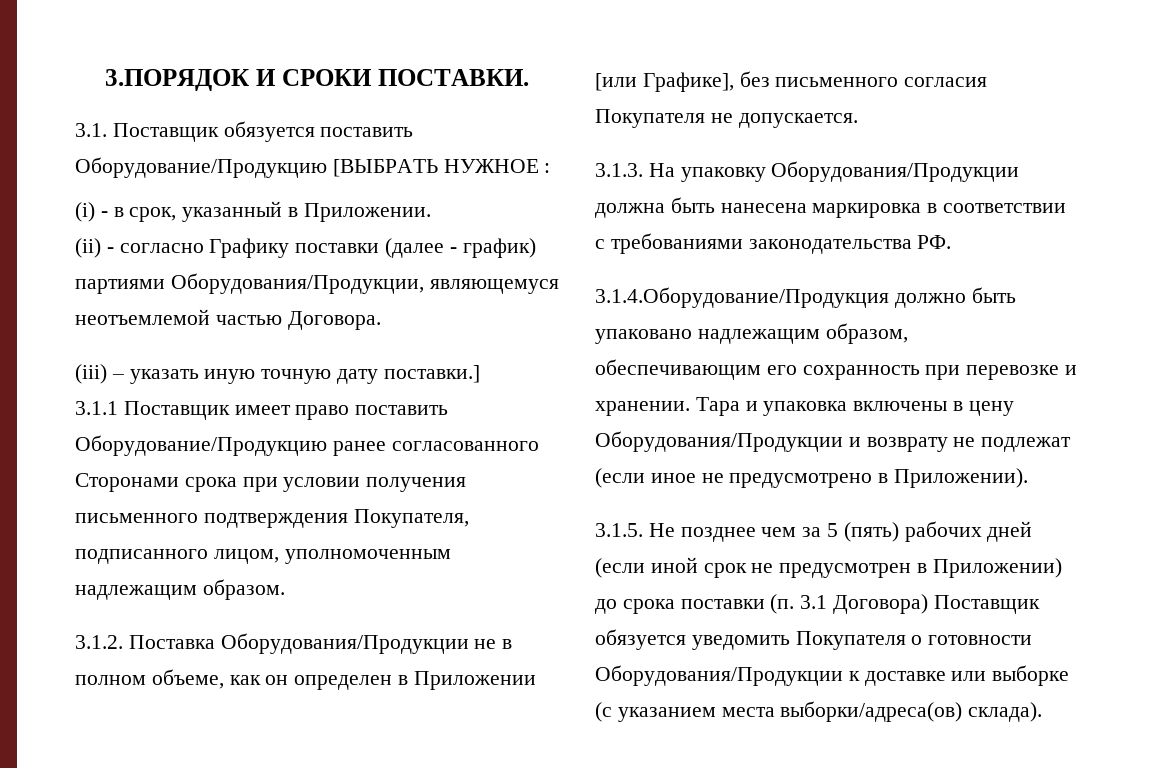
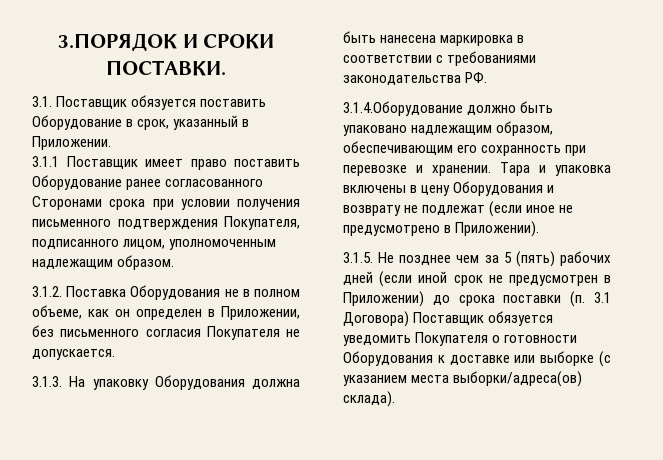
[75,157,551,178] [75,202,108,222] Оборудование/Продукцию [ВЫБРАТЬ НУЖНОЕ : // (i) - -> [32,115,122,130] Оборудование
[75,238,536,258] [75,273,559,294] [75,309,381,330] [75,364,480,384] // (ii) - согласно Графику поставки (далее - график) партиями Оборудования/Продукции, являющемуся неотъемлемой частью Договора. // (iii) – указать иную точную дату поставки.] -> (111, 143) none
[75,435,327,456] Оборудование/Продукцию -> [32,175,122,190] Оборудование
[220,633,469,654] Оборудования/Продукции -> [130,285,221,300] Оборудования
[413,671,536,690] [595,72,734,92] Приложении [или Графике], -> [221,306,300,320] Приложении,
[771,161,1020,182] Оборудования/Продукции -> [154,375,245,390] Оборудования
[595,287,889,308] 3.1.4.Оборудование/Продукция -> [343,101,463,116] 3.1.4.Оборудование
[595,431,843,452] Оборудования/Продукции -> [453,181,544,196] Оборудования
[595,665,843,686] Оборудования/Продукции -> [343,351,433,366] Оборудования

